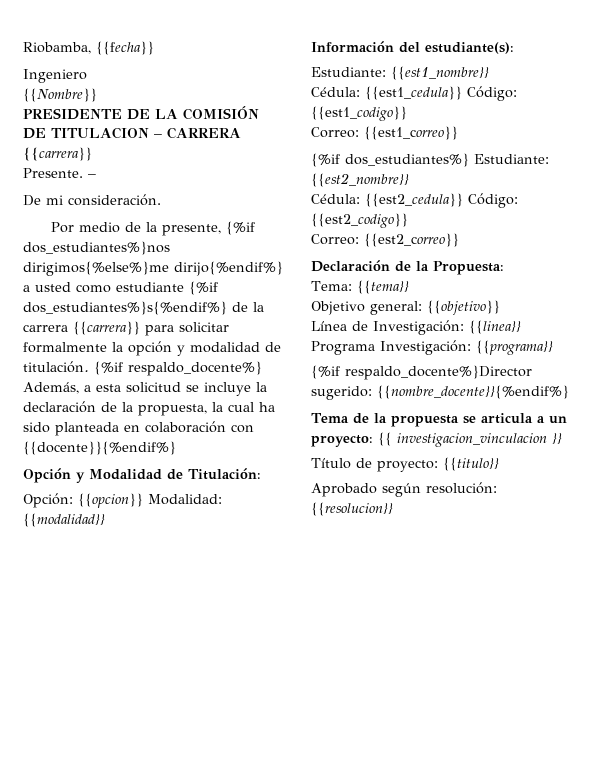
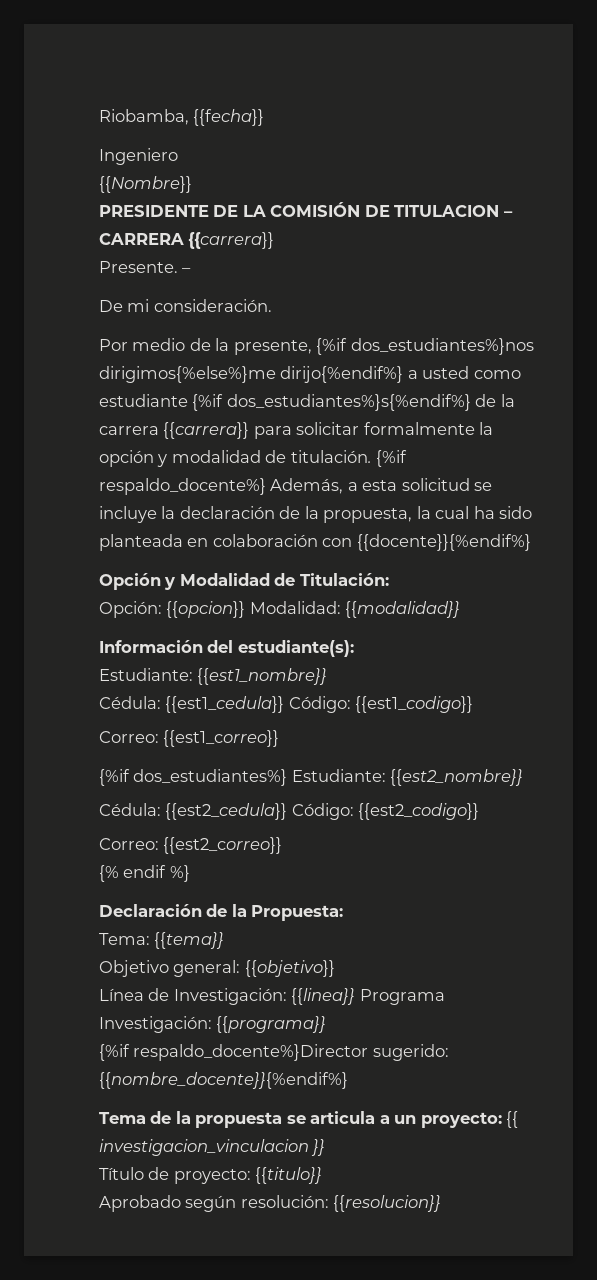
(459, 240) none -> [99,865,190,882] // {% endif %}

